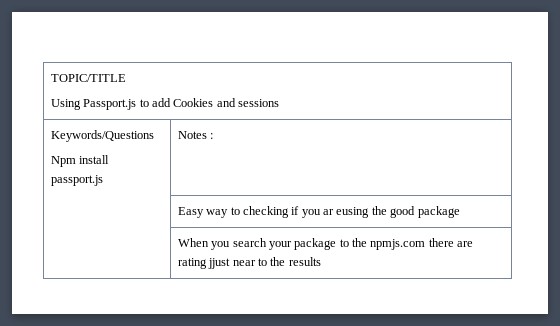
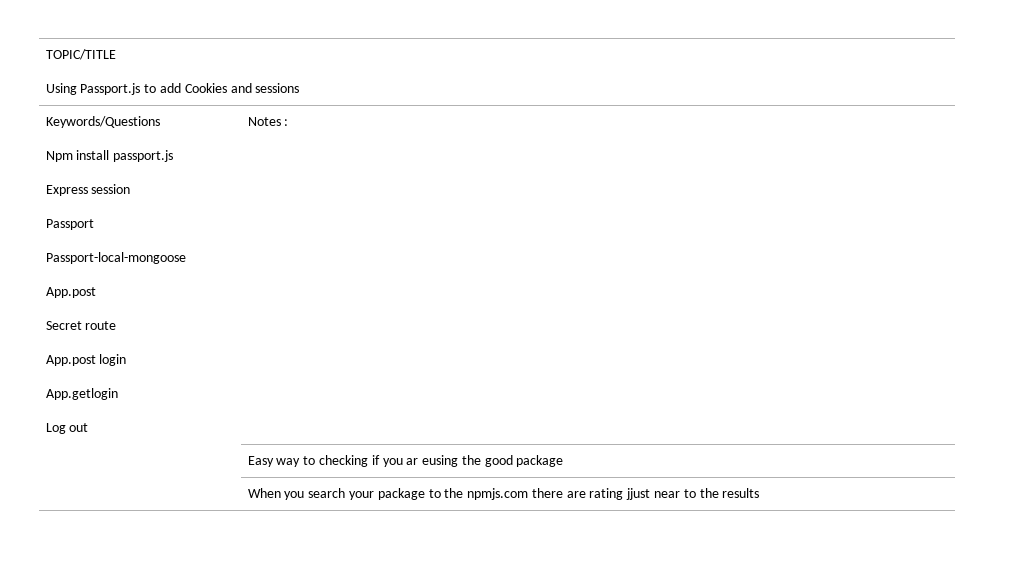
(103, 180) none -> [45,184,131,196] [45,219,94,230] [45,252,186,264] [45,287,96,298] [45,321,117,330] [45,354,127,366] [45,388,118,400] [45,423,89,434] // Express session // Passport // Passport-local-mongoose // App.post // Secret route // App.post login // App.getlogin // Log out

